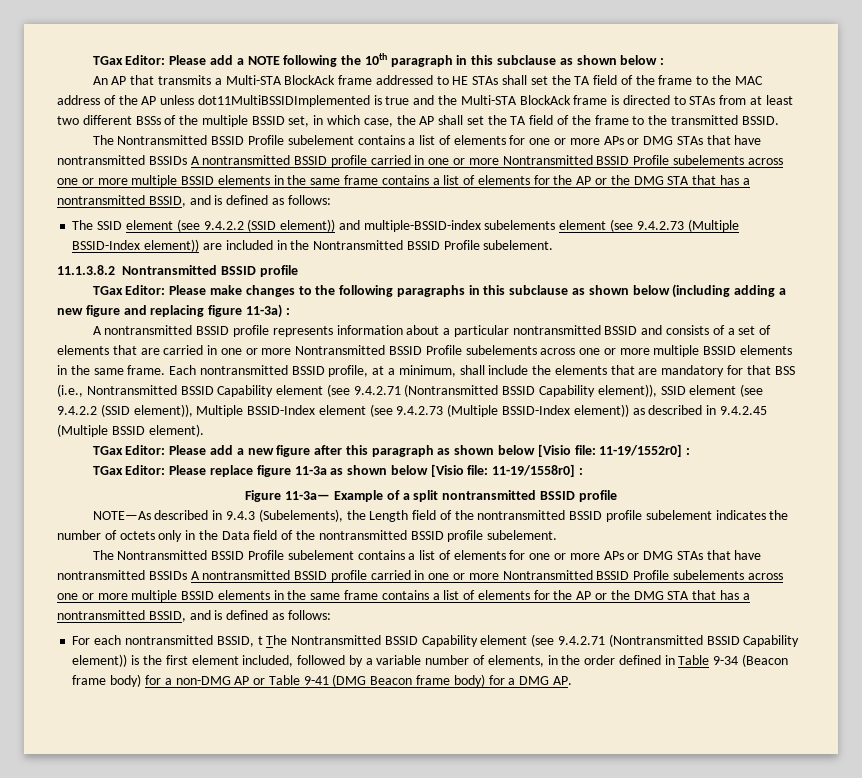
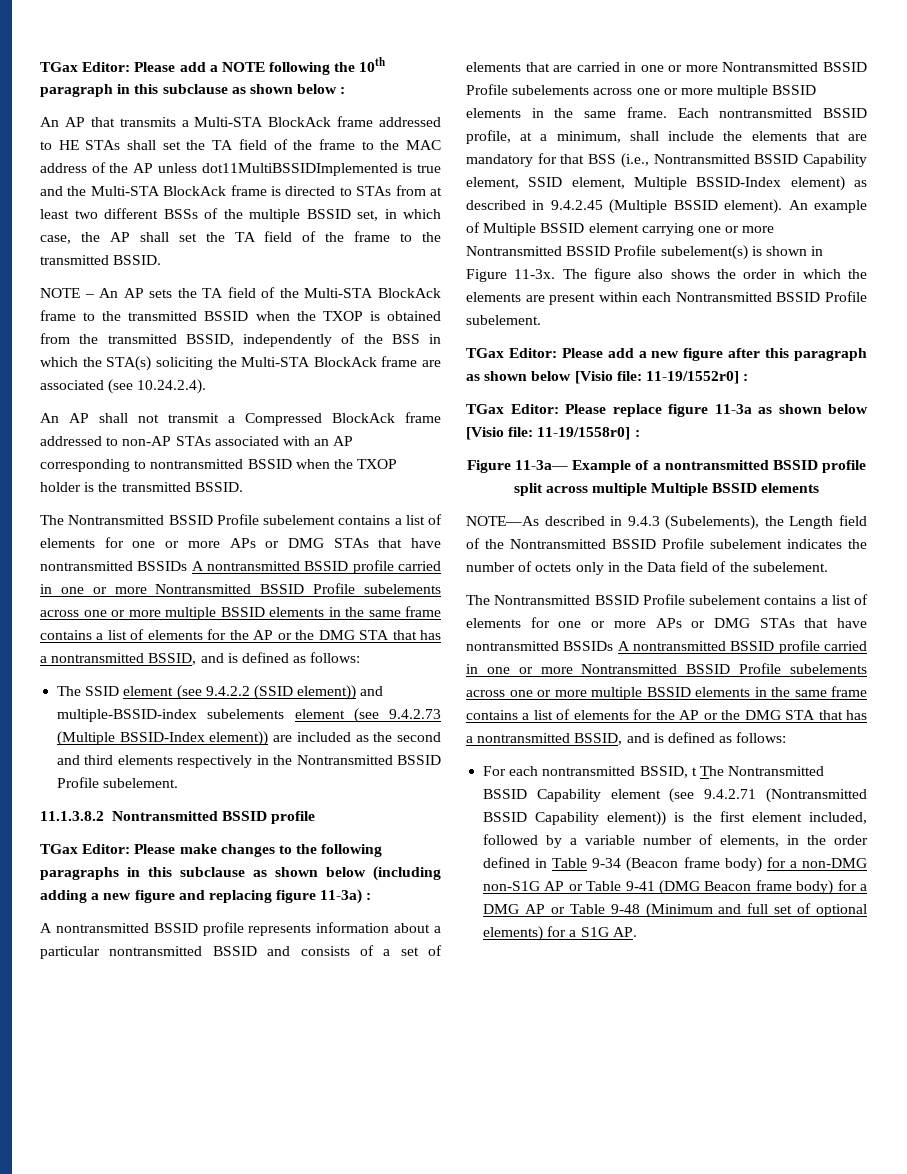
(779, 120) none -> [40,287,441,298] [40,310,441,321] [40,333,441,347] [40,356,441,371] [40,379,207,394] [40,412,441,426] [40,436,354,446] [40,459,398,472] [40,482,243,492] // NOTE – An AP sets the TA field of the Multi-STA BlockAck frame to the transmitted BSSID when the TXOP is obtained from the transmitted BSSID, independently of the BSS in which the STA(s) soliciting the Multi-STA BlockAck frame are associated (see 10.24.2.4). // An AP shall not transmit a Compressed BlockAck frame addressed to non-AP STAs associated with an AP corresponding to nontransmitted BSSID when the TXOP holder is the transmitted BSSID.
(273, 245) none -> [355,732,441,742] [57,755,253,768] as the second and third elements respectively
[276,384,764,397] [57,404,629,417] element (see 9.4.2.71 (Nontransmitted BSSID Capability element)), SSID element (see 9.4.2.2 (SSID element)), Multiple BSSID-Index element (see 9.4.2.73 (Multiple BSSID-Index element)) -> [466,176,845,191] element, SSID element, Multiple BSSID-Index element)
(204, 430) none -> [788,200,867,213] [466,222,775,236] [466,245,824,260] [466,268,867,282] [466,291,867,305] [466,315,541,325] An example of Multiple BSSID element carrying one or more Nontransmitted BSSID Profile subelement(s) is shown in Figure 11-3x. The figure also shows the order in which the elements are present within each Nontransmitted BSSID Profile subelement.
[413,490,617,502] split nontransmitted BSSID profile -> [664,460,867,473] [513,483,820,496] nontransmitted BSSID profile split across multiple Multiple BSSID elements
[477,510,642,522] nontransmitted BSSID profile -> [510,538,704,549] Nontransmitted BSSID Profile
[318,530,484,542] nontransmitted BSSID profile -> (749, 567) none
(231, 680) none -> [483,881,541,891] non-S1G
(550, 680) none -> [524,903,867,918] [483,926,609,941] AP or Table 9-48 (Minimum and full set of optional elements) for a S1G

